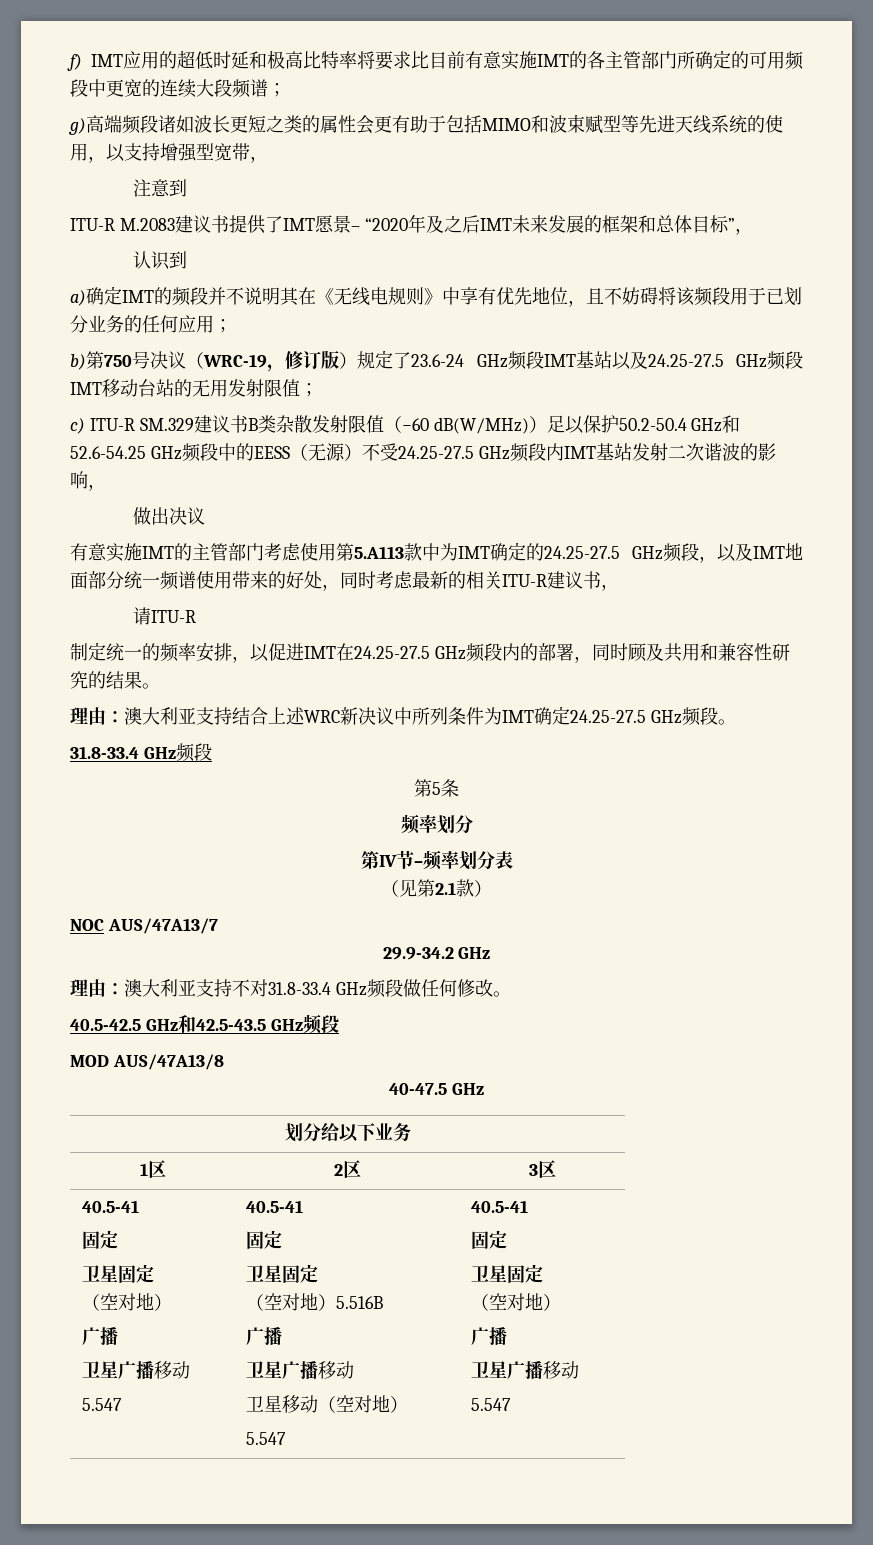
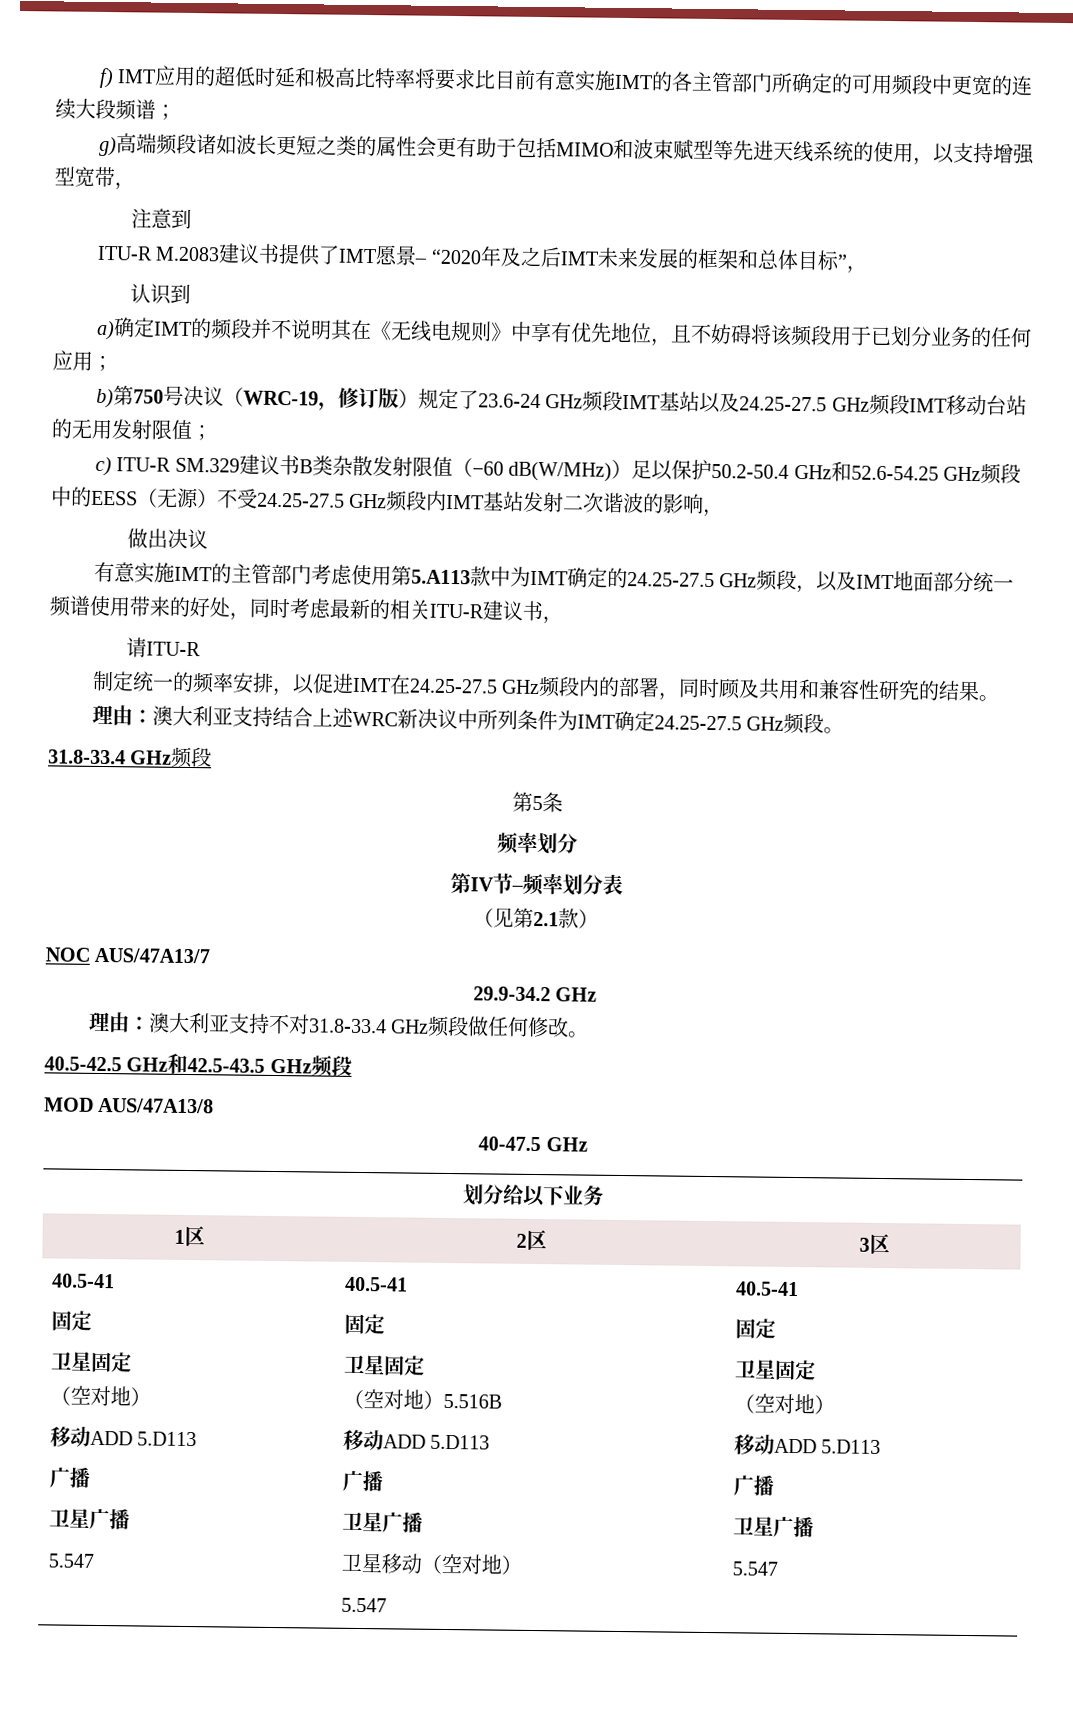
[82,1327,119,1345] [82,1361,191,1379] // 广播 // 卫星广播移动 -> [50,1426,198,1447] [49,1467,91,1488] [49,1508,131,1530] // 移动ADD 5.D113 // 广播 // 卫星广播
[246,1327,283,1345] [246,1361,355,1379] // 广播 // 卫星广播移动 -> [343,1429,491,1451] [342,1470,384,1492] [342,1511,424,1533] // 移动ADD 5.D113 // 广播 // 卫星广播
[471,1327,508,1345] [471,1361,580,1379] // 广播 // 卫星广播移动 -> [734,1434,882,1455] [733,1475,775,1496] [733,1516,815,1538] // 移动ADD 5.D113 // 广播 // 卫星广播

